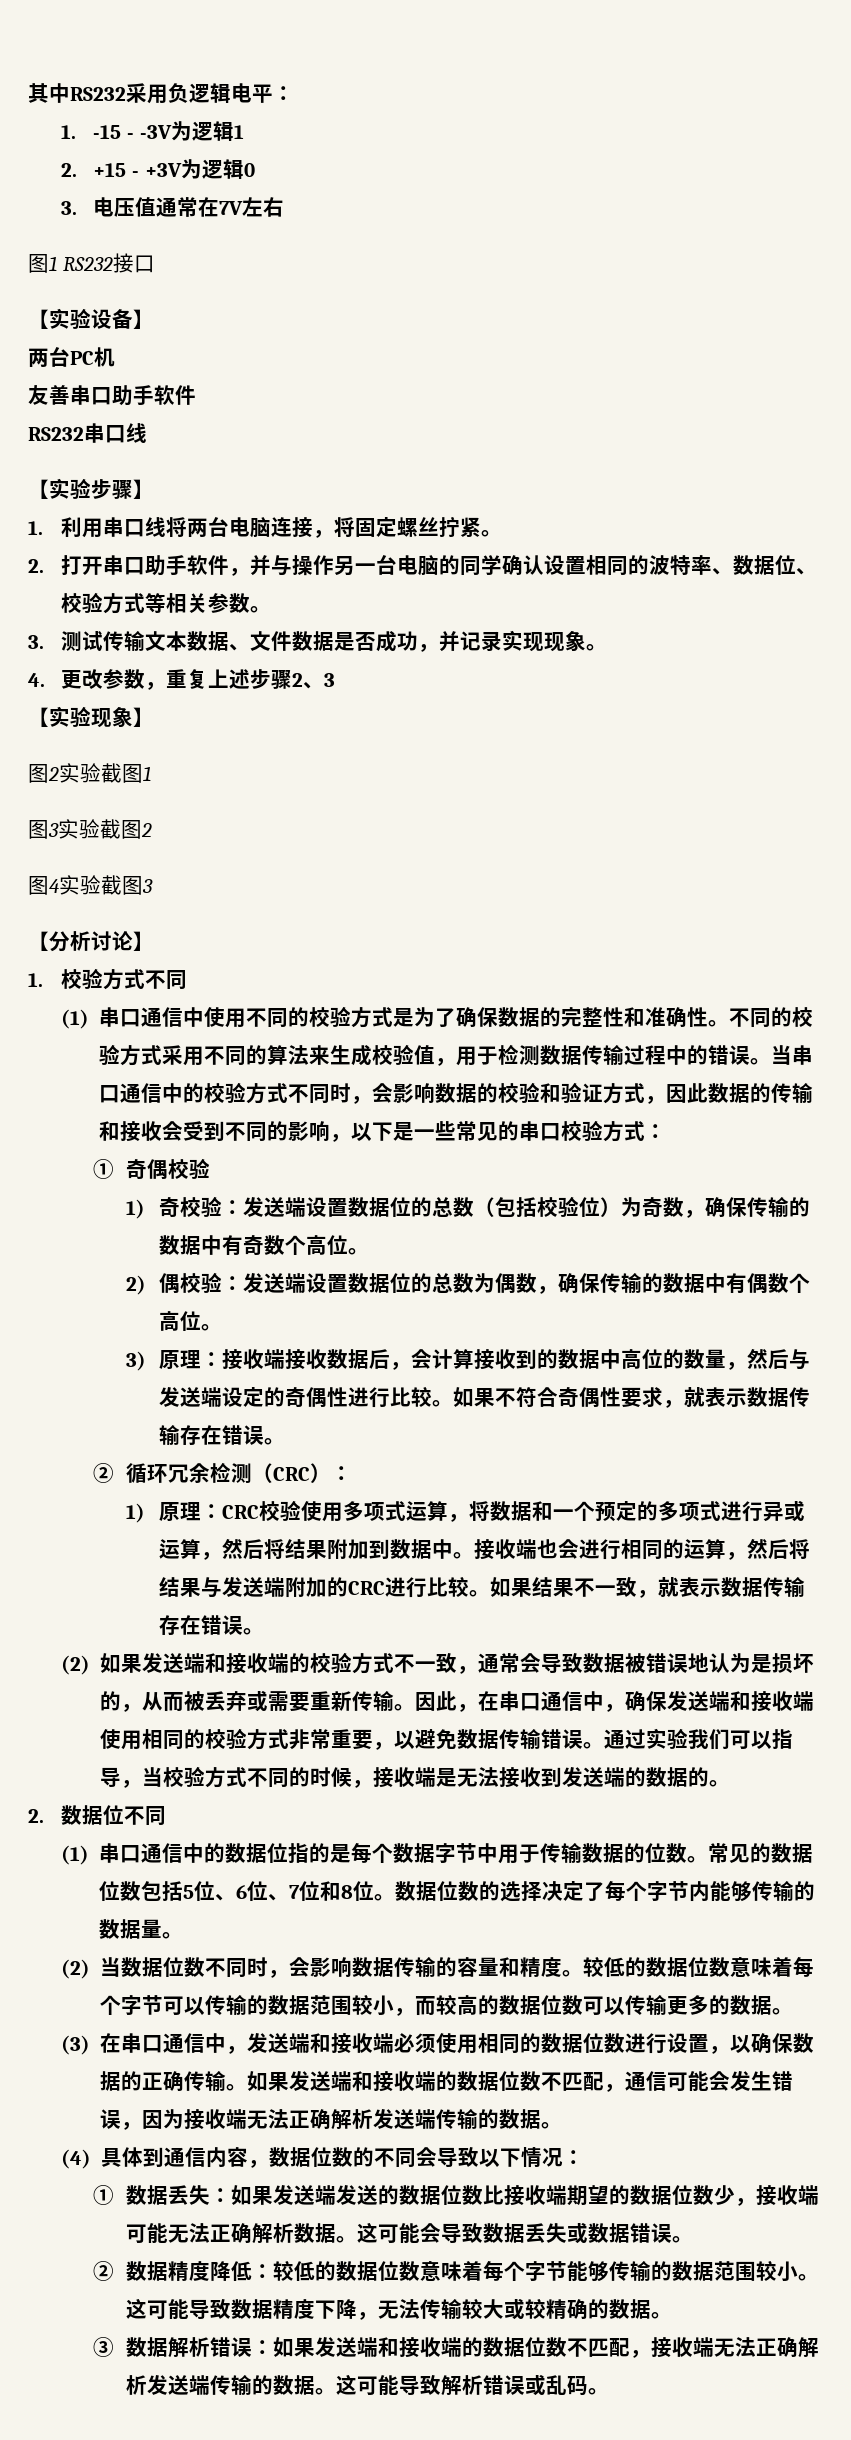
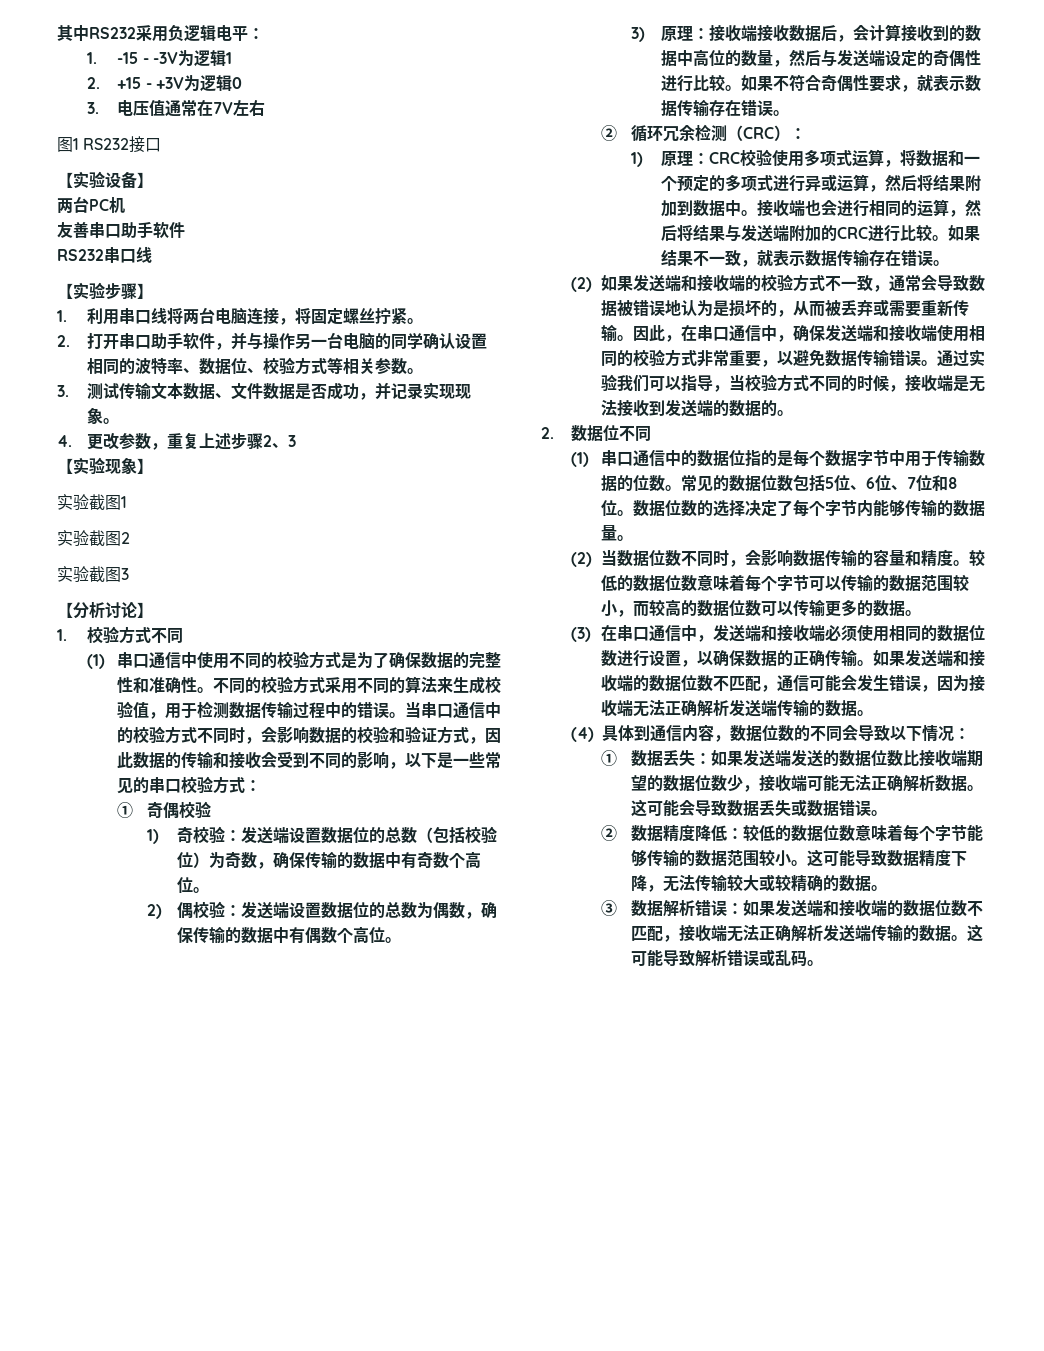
[28,764,59,783] 图2 -> (153, 466) none
[28,820,59,839] 图3 -> (127, 502) none
[28,876,59,895] 图4 -> (130, 538) none

